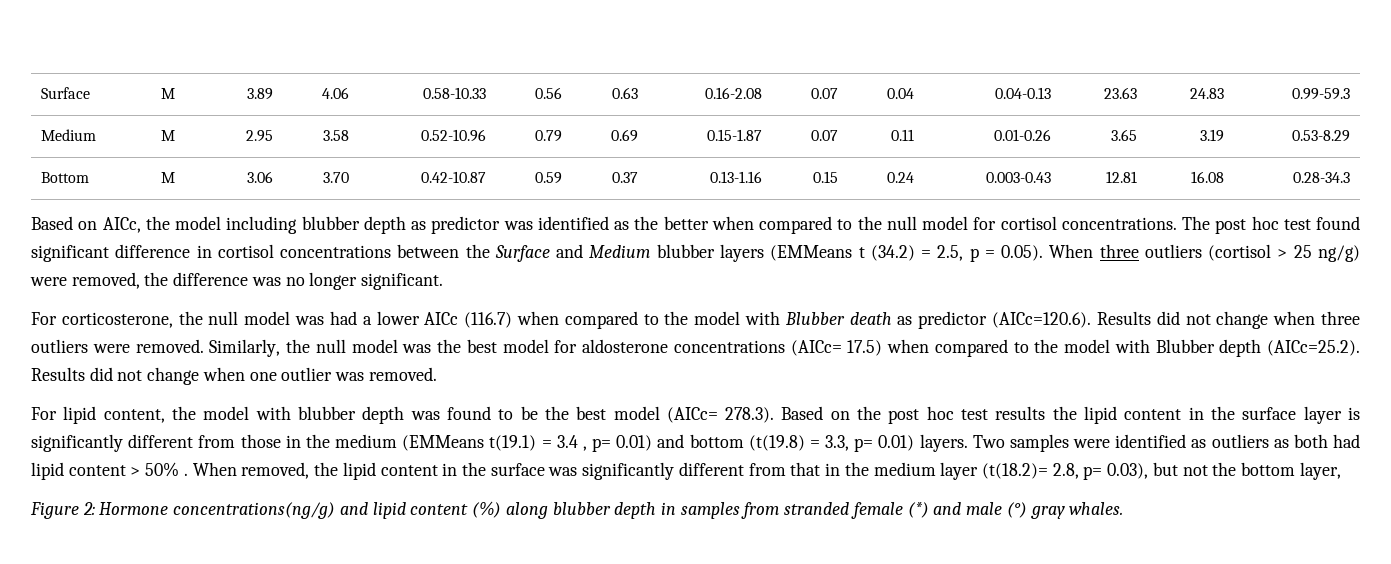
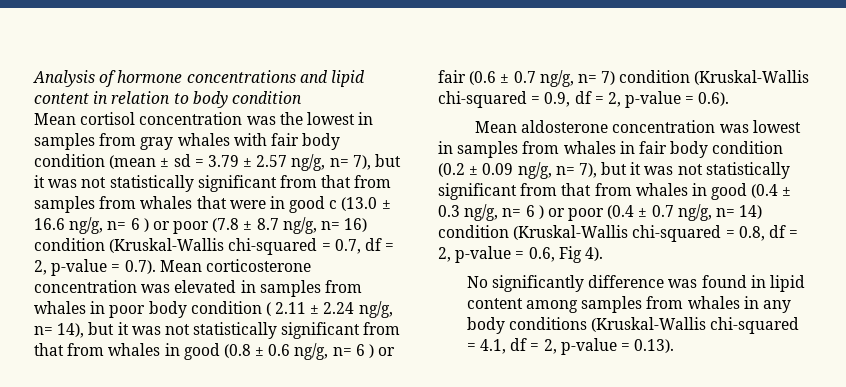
[40,87,90,99] [160,88,175,99] [247,88,274,100] [322,87,350,99] [423,87,487,99] [535,87,563,99] [612,87,639,99] [705,87,763,99] [811,88,839,99] [887,88,915,99] [995,87,1052,99] [1104,87,1138,99] [1190,88,1225,99] [1292,88,1351,100] [40,129,96,141] [160,130,175,141] [246,130,274,142] [323,130,350,141] [421,129,487,142] [535,130,563,142] [611,129,639,142] [707,129,763,141] [811,130,839,141] [891,129,915,141] [994,129,1052,141] [1111,129,1138,141] [1200,129,1225,142] [1292,130,1351,142] [40,172,89,183] [160,172,175,183] [247,171,274,183] [323,172,350,183] [421,171,487,183] [535,172,563,184] [612,172,639,183] [710,171,763,183] [813,171,839,183] [887,172,915,183] [986,172,1052,183] [1106,171,1138,183] [1191,171,1225,183] [1293,172,1351,183] [31,216,1360,234] [31,244,1360,262] [30,272,444,290] [31,311,1360,329] [31,339,1360,357] [31,367,437,385] [31,406,1360,424] [31,434,1360,452] [31,462,1341,480] [30,501,1124,519] Surface | M | 3.89 | 4.06 | 0.58-10.33 | 0.56 | 0.63 | 0.16-2.08 | 0.07 | 0.04 | 0.04-0.13 | 23.63 | 24.83 | 0.99-59.3 // Medium | M | 2.95 | 3.58 | 0.52-10.96 | 0.79 | 0.69 | 0.15-1.87 | 0.07 | 0.11 | 0.01-0.26 | 3.65 | 3.19 | 0.53-8.29 // Bottom | M | 3.06 | 3.70 | 0.42-10.87 | 0.59 | 0.37 | 0.13-1.16 | 0.15 | 0.24 | 0.003-0.43 | 12.81 | 16.08 | 0.28-34.3 // Based on AICc, the model including blubber depth as predictor was identified as the better when compared to the null model for cortisol concentrations. The post hoc test found significant difference in cortisol concentrations between the Surface and Medium blubber layers (EMMeans t (34.2) = 2.5, p = 0.05). When three outliers (cortisol > 25 ng/g) were removed, the difference was no longer significant. // For corticosterone, the null model was had a lower AICc (116.7) when compared to the model with Blubber death as predictor (AICc=120.6). Results did not change when three outliers were removed. Similarly, the null model was the best model for aldosterone concentrations (AICc= 17.5) when compared to the model with Blubber depth (AICc=25.2). Results did not change when one outlier was removed. // For lipid content, the model with blubber depth was found to be the best model (AICc= 278.3). Based on the post hoc test results the lipid content in the surface layer is significantly different from those in the medium (EMMeans t(19.1) = 3.4 , p= 0.01) and bottom (t(19.8) = 3.3, p= 0.01) layers. Two samples were identified as outliers as both had lipid content > 50% . When removed, the lipid content in the surface was significantly different from that in the medium layer (t(18.2)= 2.8, p= 0.03), but not the bottom layer, // Figure 2: Hormone concentrations(ng/g) and lipid content (%) along blubber depth in samples from stranded female (*) and male (°) gray whales. -> [33,70,365,87] [34,91,302,108] [34,112,374,125] [34,133,341,150] [34,154,402,171] [34,175,392,192] [34,196,391,213] [34,217,368,234] [34,238,395,255] [34,259,311,276] [34,280,362,297] [34,301,393,318] [34,322,401,339] [34,343,396,360] [438,70,810,87] [438,91,730,108] [474,120,801,133] [438,141,784,158] [438,162,790,179] [438,183,792,200] [438,204,763,221] [438,225,799,242] [438,246,603,263] [466,275,805,292] [466,296,791,313] [466,317,800,334] [466,338,675,355] Analysis of hormone concentrations and lipid content in relation to body condition // Mean cortisol concentration was the lowest in samples from gray whales with fair body condition (mean ± sd = 3.79 ± 2.57 ng/g, n= 7), but it was not statistically significant from that from samples from whales that were in good c (13.0 ± 16.6 ng/g, n= 6 ) or poor (7.8 ± 8.7 ng/g, n= 16) condition (Kruskal-Wallis chi-squared = 0.7, df = 2, p-value = 0.7). Mean corticosterone concentration was elevated in samples from whales in poor body condition ( 2.11 ± 2.24 ng/g, n= 14), but it was not statistically significant from that from whales in good (0.8 ± 0.6 ng/g, n= 6 ) or fair (0.6 ± 0.7 ng/g, n= 7) condition (Kruskal-Wallis chi-squared = 0.9, df = 2, p-value = 0.6). // Mean aldosterone concentration was lowest in samples from whales in fair body condition (0.2 ± 0.09 ng/g, n= 7), but it was not statistically significant from that from whales in good (0.4 ± 0.3 ng/g, n= 6 ) or poor (0.4 ± 0.7 ng/g, n= 14) condition (Kruskal-Wallis chi-squared = 0.8, df = 2, p-value = 0.6, Fig 4). // No significantly difference was found in lipid content among samples from whales in any body conditions (Kruskal-Wallis chi-squared = 4.1, df = 2, p-value = 0.13).

